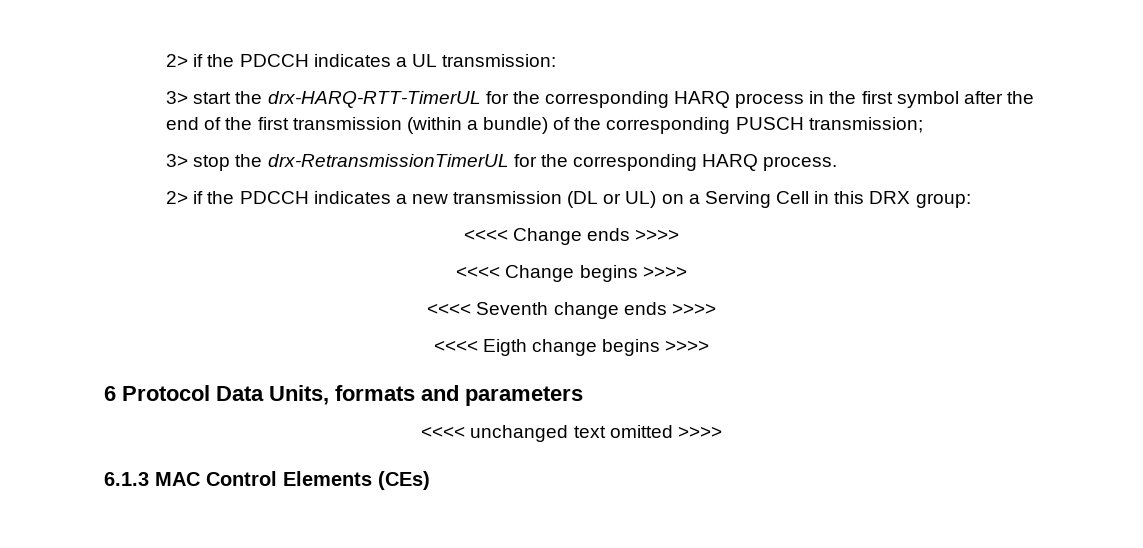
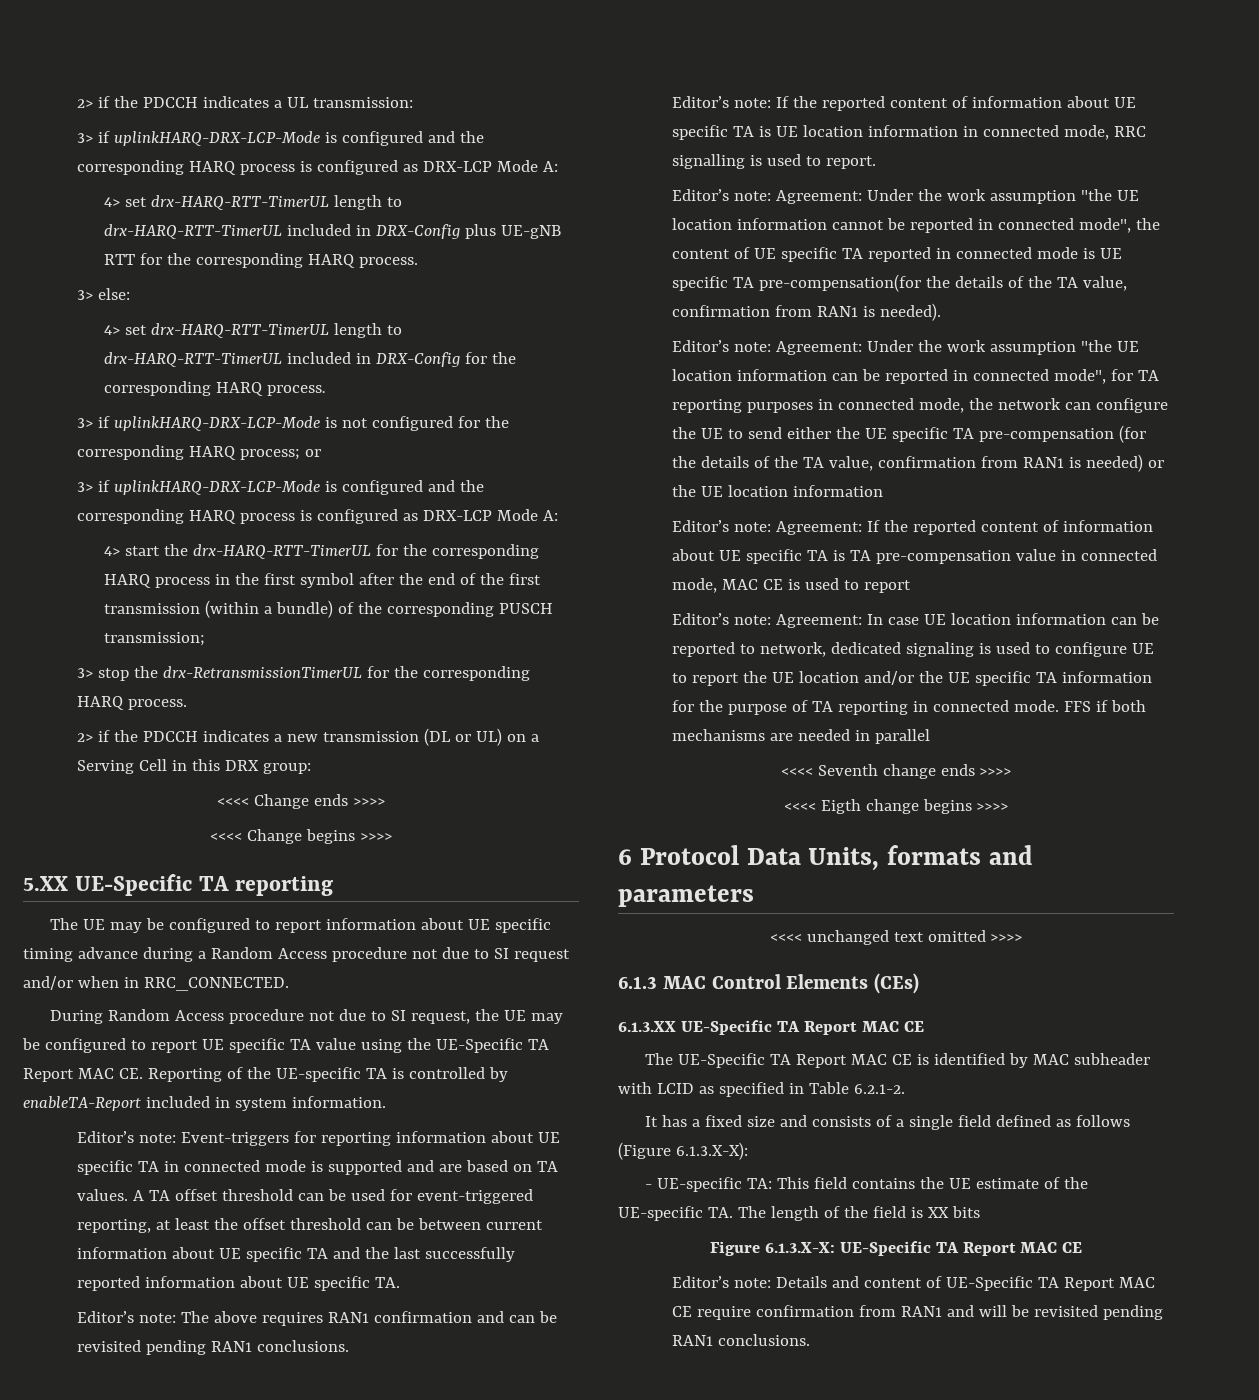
(189, 97) none -> [98,131,485,146] [77,160,559,175] [104,195,403,210] [104,224,562,239] [104,253,419,268] [77,288,131,300] [104,323,403,338] [104,352,517,367] [104,381,327,396] [77,416,510,431] [77,445,322,460] [77,480,485,495] [77,509,559,524] [104,546,121,556] if uplinkHARQ-DRX-LCP-Mode is configured and the corresponding HARQ process is configured as DRX-LCP Mode A: // 4> set drx-HARQ-RTT-TimerUL length to drx-HARQ-RTT-TimerUL included in DRX-Config plus UE-gNB RTT for the corresponding HARQ process. // 3> else: // 4> set drx-HARQ-RTT-TimerUL length to drx-HARQ-RTT-TimerUL included in DRX-Config for the corresponding HARQ process. // 3> if uplinkHARQ-DRX-LCP-Mode is not configured for the corresponding HARQ process; or // 3> if uplinkHARQ-DRX-LCP-Mode is configured and the corresponding HARQ process is configured as DRX-LCP Mode A: // 4>
(687, 272) none -> [23,874,334,896] [49,918,551,933] [23,947,570,962] [23,976,289,991] [49,1009,563,1024] [22,1038,549,1053] [23,1067,508,1082] [23,1096,386,1111] [77,1131,561,1146] [77,1160,559,1175] [77,1189,534,1204] [77,1218,544,1233] [77,1247,516,1262] [77,1276,401,1291] [77,1311,558,1326] [77,1340,350,1355] [672,96,1137,111] [672,125,1147,140] [672,154,877,169] [672,189,1140,204] [672,218,1161,233] [672,247,1123,262] [672,274,1128,292] [672,303,942,321] [672,340,1140,355] [672,369,1160,384] [672,398,1169,413] [672,425,1147,443] [672,454,1165,472] [672,485,884,497] [672,520,1154,535] [672,549,1158,564] [672,578,912,593] [672,613,1160,628] [672,642,1155,657] [672,671,1153,686] [672,700,1147,715] [672,729,931,744] // 5.XX UE-Specific TA reporting // The UE may be configured to report information about UE specific timing advance during a Random Access procedure not due to SI request and/or when in RRC_CONNECTED. // During Random Access procedure not due to SI request, the UE may be configured to report UE specific TA value using the UE-Specific TA Report MAC CE. Reporting of the UE-specific TA is controlled by enableTA-Report included in system information. // Editor’s note: Event-triggers for reporting information about UE specific TA in connected mode is supported and are based on TA values. A TA offset threshold can be used for event-triggered reporting, at least the offset threshold can be between current information about UE specific TA and the last successfully reported information about UE specific TA. // Editor’s note: The above requires RAN1 confirmation and can be revisited pending RAN1 conclusions. // Editor’s note: If the reported content of information about UE specific TA is UE location information in connected mode, RRC signalling is used to report. // Editor’s note: Agreement: Under the work assumption "the UE location information cannot be reported in connected mode", the content of UE specific TA reported in connected mode is UE specific TA pre-compensation(for the details of the TA value, confirmation from RAN1 is needed). // Editor’s note: Agreement: Under the work assumption "the UE location information can be reported in connected mode", for TA reporting purposes in connected mode, the network can configure the UE to send either the UE specific TA pre-compensation (for the details of the TA value, confirmation from RAN1 is needed) or the UE location information // Editor’s note: Agreement: If the reported content of information about UE specific TA is TA pre-compensation value in connected mode, MAC CE is used to report // Editor’s note: Agreement: In case UE location information can be reported to network, dedicated signaling is used to configure UE to report the UE location and/or the UE specific TA information for the purpose of TA reporting in connected mode. FFS if both mechanisms are needed in parallel
(430, 480) none -> [618,1020,924,1035] [644,1053,1150,1068] [618,1082,905,1097] [644,1115,1130,1130] [618,1142,748,1160] [644,1177,1088,1192] [618,1206,980,1221] [709,1241,1083,1256] [672,1276,1156,1291] [672,1305,1164,1320] [672,1334,811,1346] // 6.1.3.XX UE-Specific TA Report MAC CE // The UE-Specific TA Report MAC CE is identified by MAC subheader with LCID as specified in Table 6.2.1-2. // It has a fixed size and consists of a single field defined as follows (Figure 6.1.3.X-X): // - UE-specific TA: This field contains the UE estimate of the UE-specific TA. The length of the field is XX bits // Figure 6.1.3.X-X: UE-Specific TA Report MAC CE // Editor’s note: Details and content of UE-Specific TA Report MAC CE require confirmation from RAN1 and will be revisited pending RAN1 conclusions.

